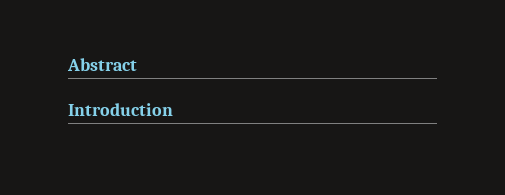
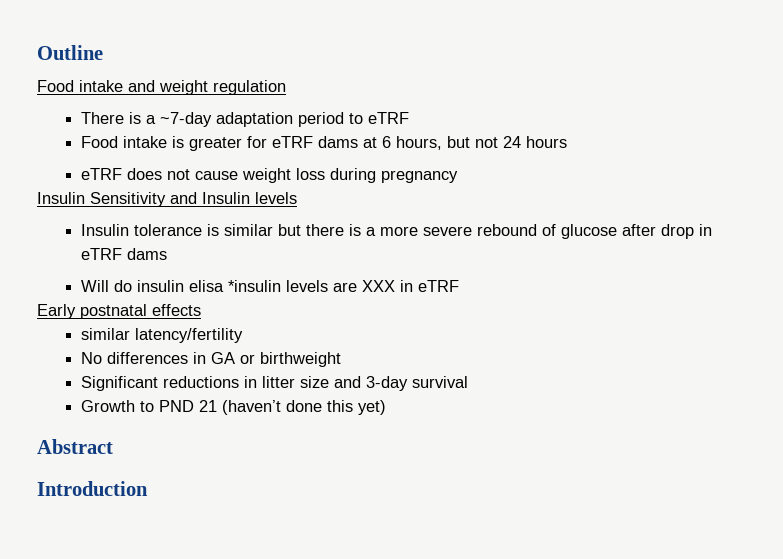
(67, 64) none -> [37,45,103,60] [37,80,286,95] [81,112,410,127] [81,136,568,151] [81,168,459,183] [37,192,297,207] [81,224,713,239] [81,248,168,260] [81,280,460,292] [37,304,201,319] [81,328,244,343] [81,352,342,367] [81,376,469,391] [81,400,387,415] Outline // Food intake and weight regulation // There is a ~7-day adaptation period to eTRF // Food intake is greater for eTRF dams at 6 hours, but not 24 hours // eTRF does not cause weight loss during pregnancy // Insulin Sensitivity and Insulin levels // Insulin tolerance is similar but there is a more severe rebound of glucose after drop in eTRF dams // Will do insulin elisa *insulin levels are XXX in eTRF // Early postnatal effects // similar latency/fertility // No differences in GA or birthweight // Significant reductions in litter size and 3-day survival // Growth to PND 21 (haven’t done this yet) //

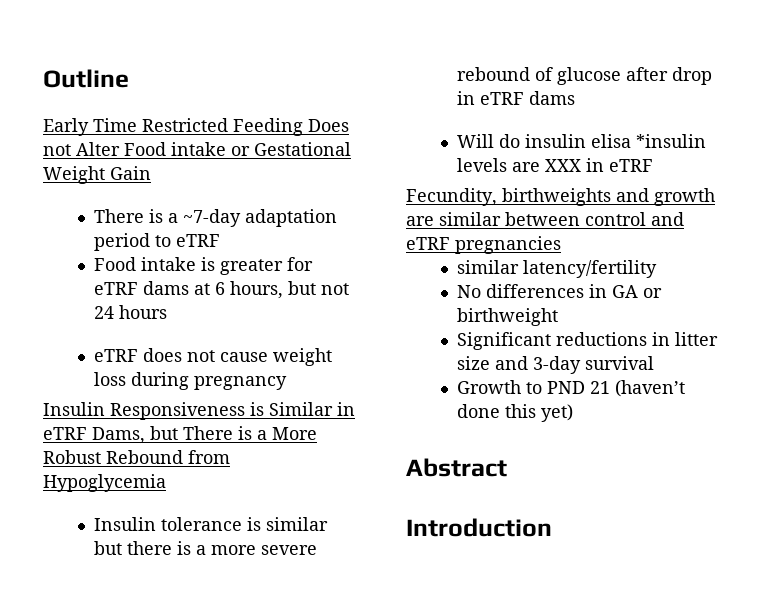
[37,80,286,95] Food intake and weight regulation -> [43,118,349,136] [43,142,351,156] [43,166,151,184] Early Time Restricted Feeding Does not Alter Food intake or Gestational Weight Gain
[90,192,297,207] Sensitivity and Insulin levels -> [110,402,355,420] [43,426,317,444] [43,450,230,464] [43,474,166,492] Responsiveness is Similar in eTRF Dams, but There is a More Robust Rebound from Hypoglycemia
[37,304,201,319] Early postnatal effects -> [406,188,715,206] [406,212,684,226] [406,236,561,254] Fecundity, birthweights and growth are similar between control and eTRF pregnancies

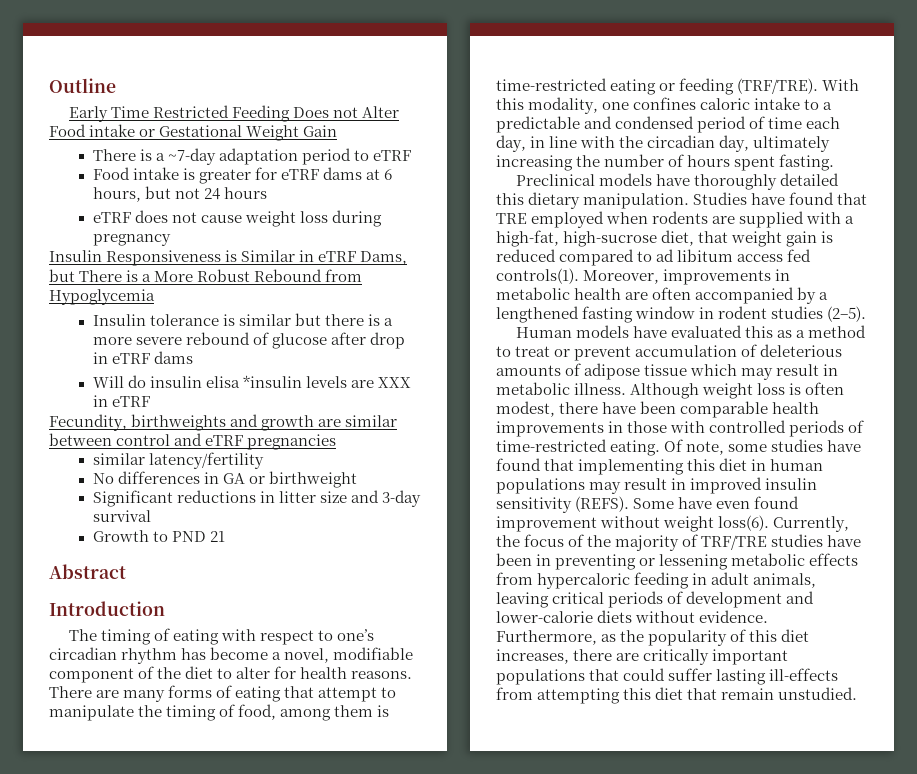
[614,380,685,397] [456,404,573,422] [406,458,507,477] [406,518,552,537] (haven’t done this yet) // Abstract // Introduction -> [49,564,126,579] [49,601,165,616] [68,628,374,645] [49,647,414,664] [49,666,413,683] [49,685,397,702] [49,704,390,721] [496,78,860,95] [496,97,833,114] [496,116,841,133] [496,135,831,152] [496,154,835,171] [515,173,839,190] [496,192,868,209] [496,211,855,228] [496,230,834,247] [496,249,812,266] [496,268,791,285] [496,287,829,304] [496,306,867,323] [515,325,866,338] [496,344,843,361] [496,363,839,380] [496,382,845,399] [496,401,820,418] [496,420,865,437] [496,439,862,456] [496,458,824,475] [496,477,818,494] [496,496,800,513] [496,515,850,532] [496,534,862,551] [496,553,859,570] [496,572,817,589] [496,591,815,608] [496,610,769,623] [496,629,810,646] [496,649,789,665] [496,668,839,685] [496,687,858,704] // Abstract // Introduction // The timing of eating with respect to one’s circadian rhythm has become a novel, modifiable component of the diet to alter for health reasons. There are many forms of eating that attempt to manipulate the timing of food, among them is time-restricted eating or feeding (TRF/TRE). With this modality, one confines caloric intake to a predictable and condensed period of time each day, in line with the circadian day, ultimately increasing the number of hours spent fasting. // Preclinical models have thoroughly detailed this dietary manipulation. Studies have found that TRE employed when rodents are supplied with a high-fat, high-sucrose diet, that weight gain is reduced compared to ad libitum access fed controls(1). Moreover, improvements in metabolic health are often accompanied by a lengthened fasting window in rodent studies (2–5). // Human models have evaluated this as a method to treat or prevent accumulation of deleterious amounts of adipose tissue which may result in metabolic illness. Although weight loss is often modest, there have been comparable health improvements in those with controlled periods of time-restricted eating. Of note, some studies have found that implementing this diet in human populations may result in improved insulin sensitivity (REFS). Some have even found improvement without weight loss(6). Currently, the focus of the majority of TRF/TRE studies have been in preventing or lessening metabolic effects from hypercaloric feeding in adult animals, leaving critical periods of development and lower-calorie diets without evidence. Furthermore, as the popularity of this diet increases, there are critically important populations that could suffer lasting ill-effects from attempting this diet that remain unstudied.

